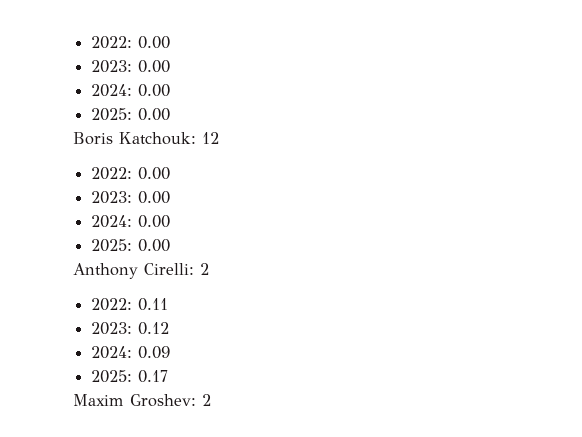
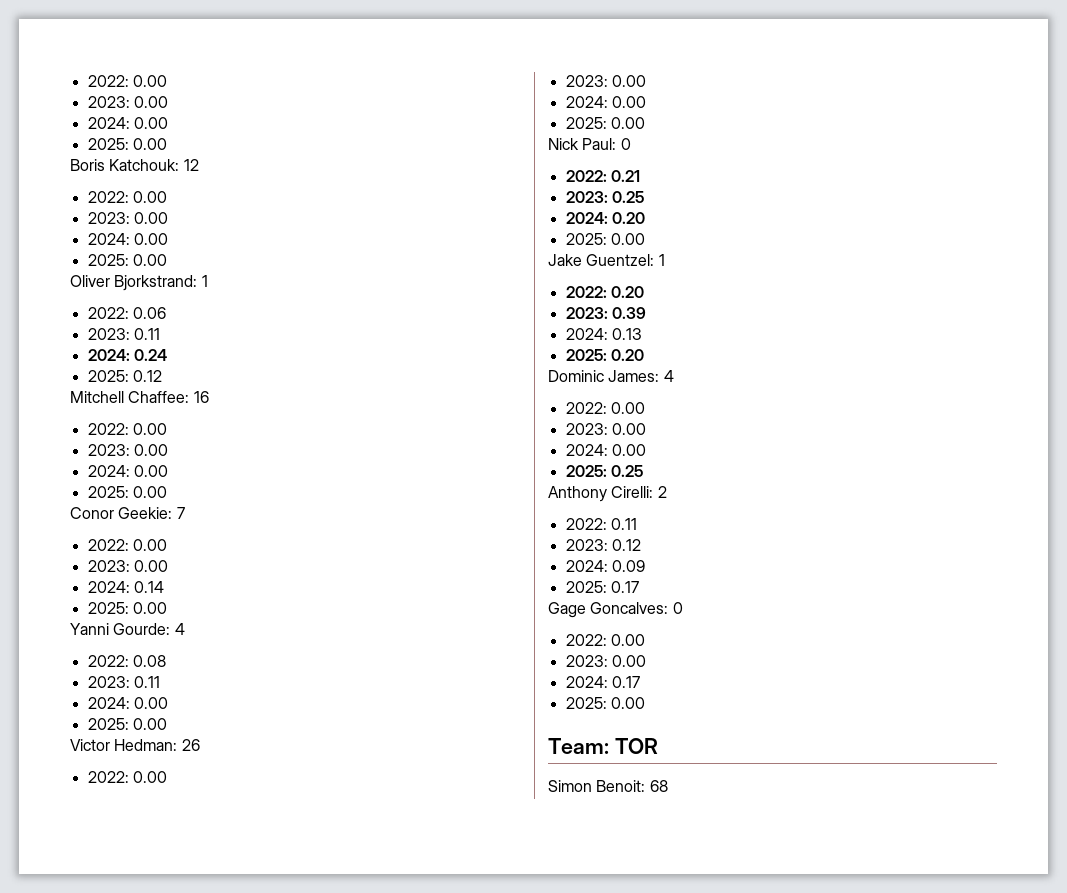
(171, 245) none -> [70,275,208,291] [87,307,166,319] [87,328,160,340] [87,349,167,361] [87,370,162,382] [70,391,209,403] [87,423,167,435] [87,444,168,456] [87,465,168,477] [87,486,167,498] [70,507,185,519] [87,539,167,551] [87,560,168,572] [87,581,164,593] [87,602,167,614] [70,623,185,635] [87,655,166,667] [87,676,160,688] [87,697,168,709] [87,718,167,730] [70,739,200,751] [87,771,167,783] [565,75,646,87] [565,96,646,108] [565,117,645,129] [548,138,631,150] [565,170,640,182] [565,191,644,203] [565,212,645,224] [565,233,645,245] [548,254,665,266] [565,286,644,298] [565,307,646,319] [565,328,642,340] [565,349,644,361] [548,370,674,382] [565,402,645,414] [565,423,646,435] [565,444,646,456] [565,465,643,477] // Oliver Bjorkstrand: 1 // 2022: 0.06 // 2023: 0.11 // 2024: 0.24 // 2025: 0.12 // Mitchell Chaffee: 16 // 2022: 0.00 // 2023: 0.00 // 2024: 0.00 // 2025: 0.00 // Conor Geekie: 7 // 2022: 0.00 // 2023: 0.00 // 2024: 0.14 // 2025: 0.00 // Yanni Gourde: 4 // 2022: 0.08 // 2023: 0.11 // 2024: 0.00 // 2025: 0.00 // Victor Hedman: 26 // 2022: 0.00 // 2023: 0.00 // 2024: 0.00 // 2025: 0.00 // Nick Paul: 0 // 2022: 0.21 // 2023: 0.25 // 2024: 0.20 // 2025: 0.00 // Jake Guentzel: 1 // 2022: 0.20 // 2023: 0.39 // 2024: 0.13 // 2025: 0.20 // Dominic James: 4 // 2022: 0.00 // 2023: 0.00 // 2024: 0.00 // 2025: 0.25
[73,394,211,407] Maxim Groshev: 2 -> [548,602,683,618] [565,634,645,646] [565,655,646,667] [565,676,640,688] [565,697,645,709] [548,738,658,754] [548,780,668,792] Gage Goncalves: 0 // 2022: 0.00 // 2023: 0.00 // 2024: 0.17 // 2025: 0.00 // Team: TOR // Simon Benoit: 68

